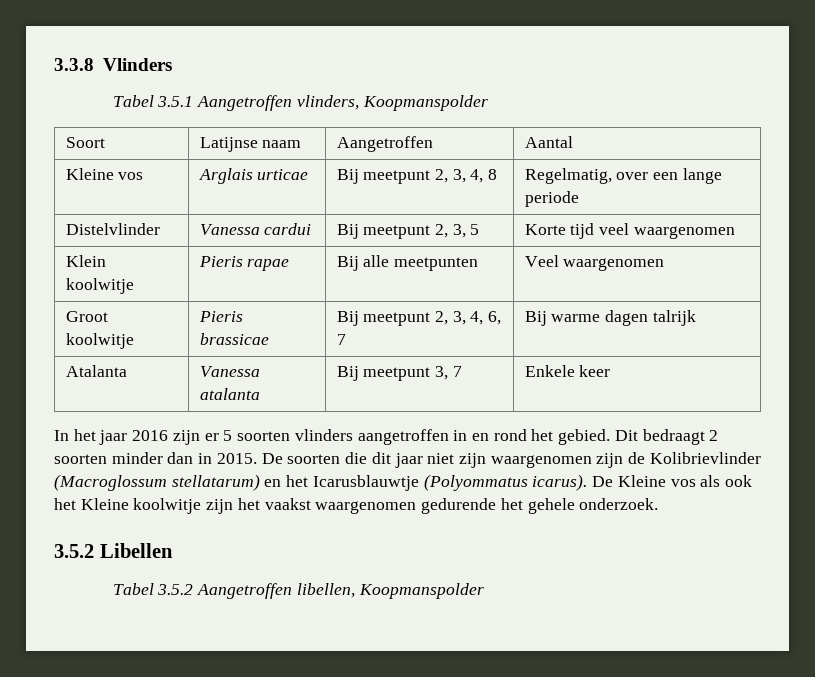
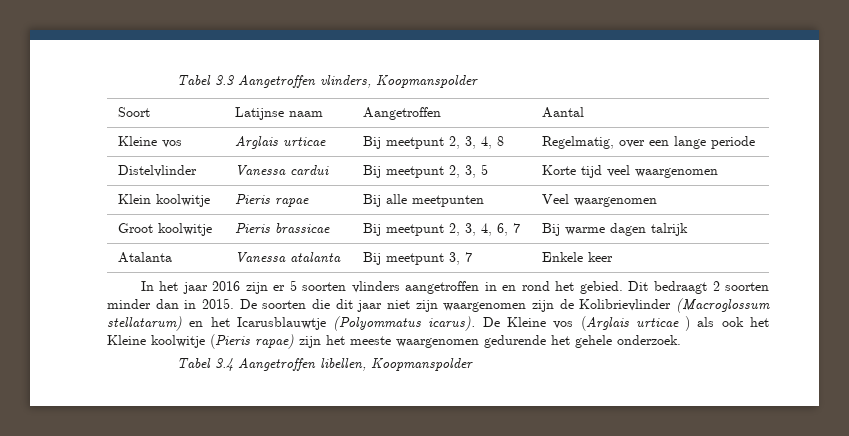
[54,58,172,71] [112,95,194,107] 3.3.8 Vlinders // Tabel 3.5.1 -> [177,75,235,85] Tabel 3.3
(696, 483) none -> [580,316,691,331] (Arglais urticae )
(202, 506) none -> [210,334,294,349] (Pieris rapae)
[264,498,311,510] vaakst -> [350,336,391,345] meeste
[54,543,173,558] [112,583,194,595] // 3.5.2 Libellen // Tabel 3.5.2 -> [177,358,234,371] // Tabel 3.4

